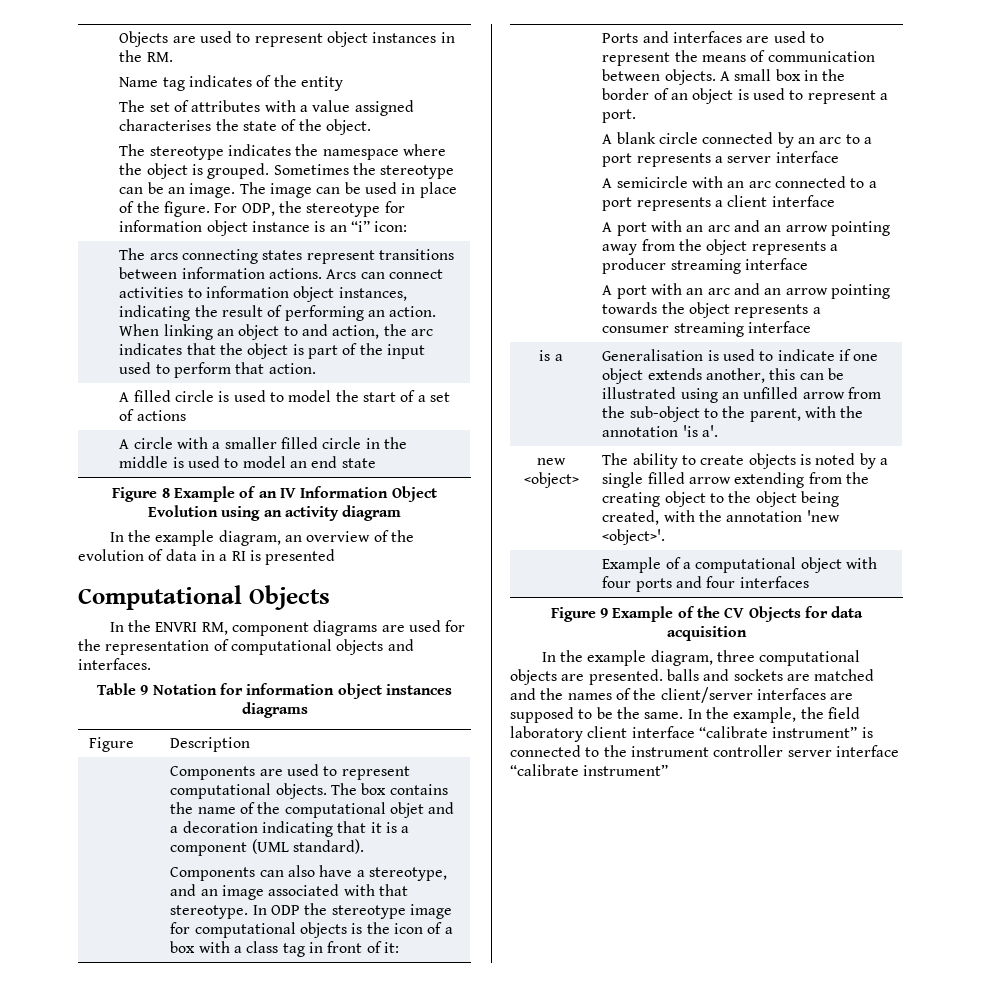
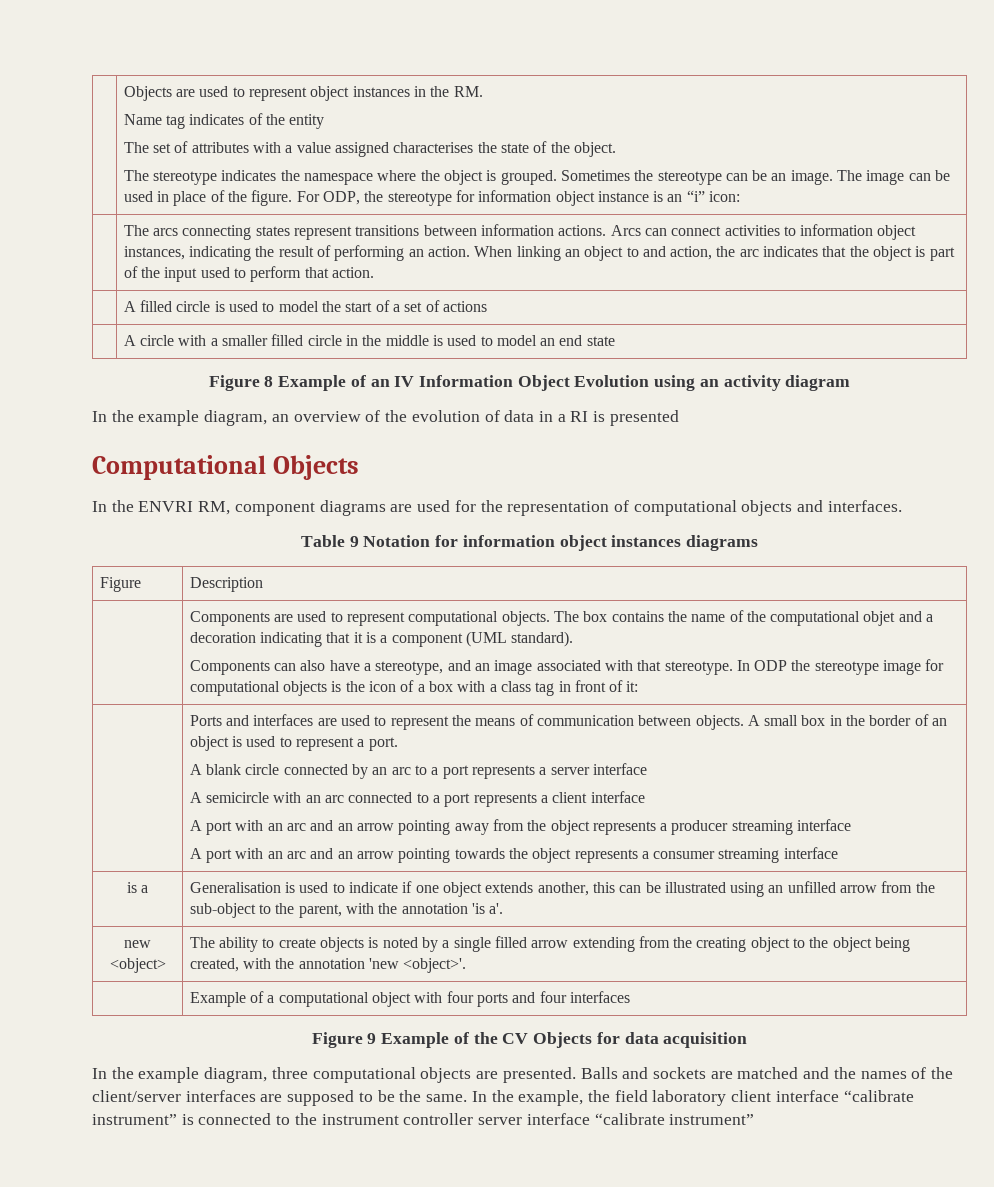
[666,669,699,681] balls -> [580,1067,618,1079] Balls

